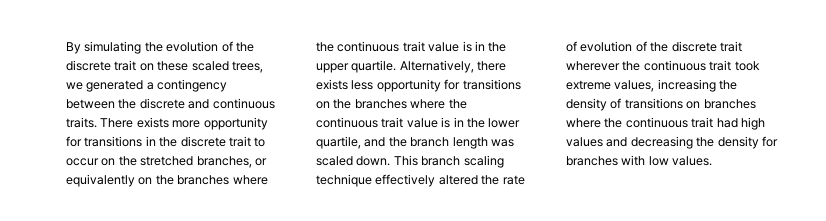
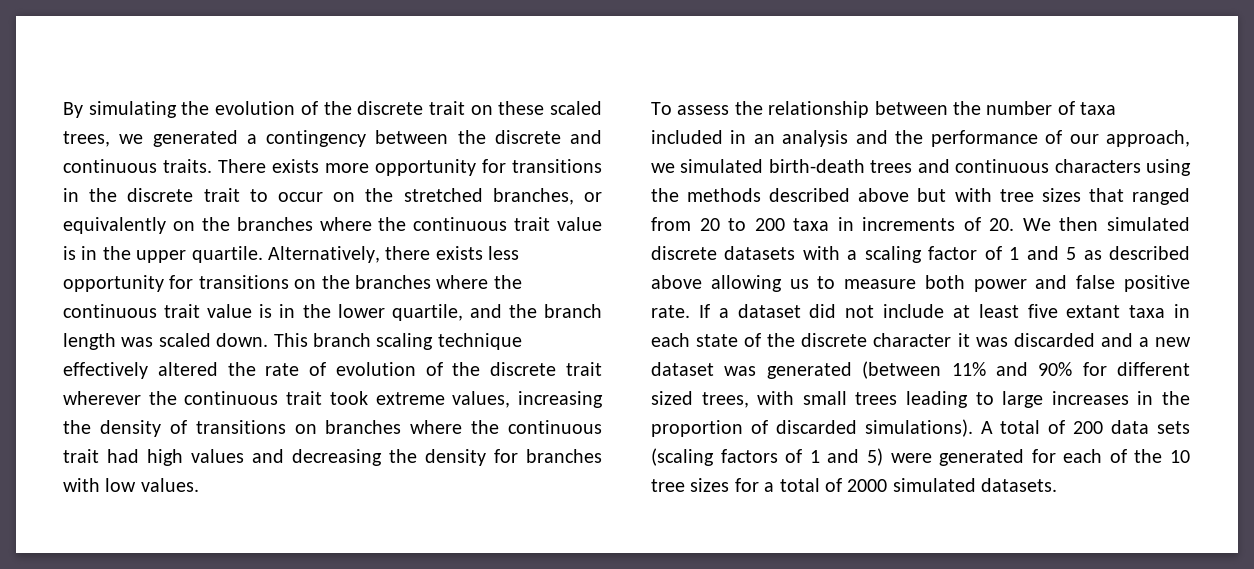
(713, 161) none -> [651,101,1117,118] [651,130,1190,147] [651,159,1191,176] [651,188,1190,205] [651,217,1190,231] [651,246,1190,263] [651,275,1190,292] [651,304,1190,318] [651,333,1192,347] [651,361,1190,379] [651,391,1190,408] [651,419,1190,437] [651,448,1190,466] [651,478,1058,492] // To assess the relationship between the number of taxa included in an analysis and the performance of our approach, we simulated birth-death trees and continuous characters using the methods described above but with tree sizes that ranged from 20 to 200 taxa in increments of 20. We then simulated discrete datasets with a scaling factor of 1 and 5 as described above allowing us to measure both power and false positive rate. If a dataset did not include at least five extant taxa in each state of the discrete character it was discarded and a new dataset was generated (between 11% and 90% for different sized trees, with small trees leading to large increases in the proportion of discarded simulations). A total of 200 data sets (scaling factors of 1 and 5) were generated for each of the 10 tree sizes for a total of 2000 simulated datasets.

